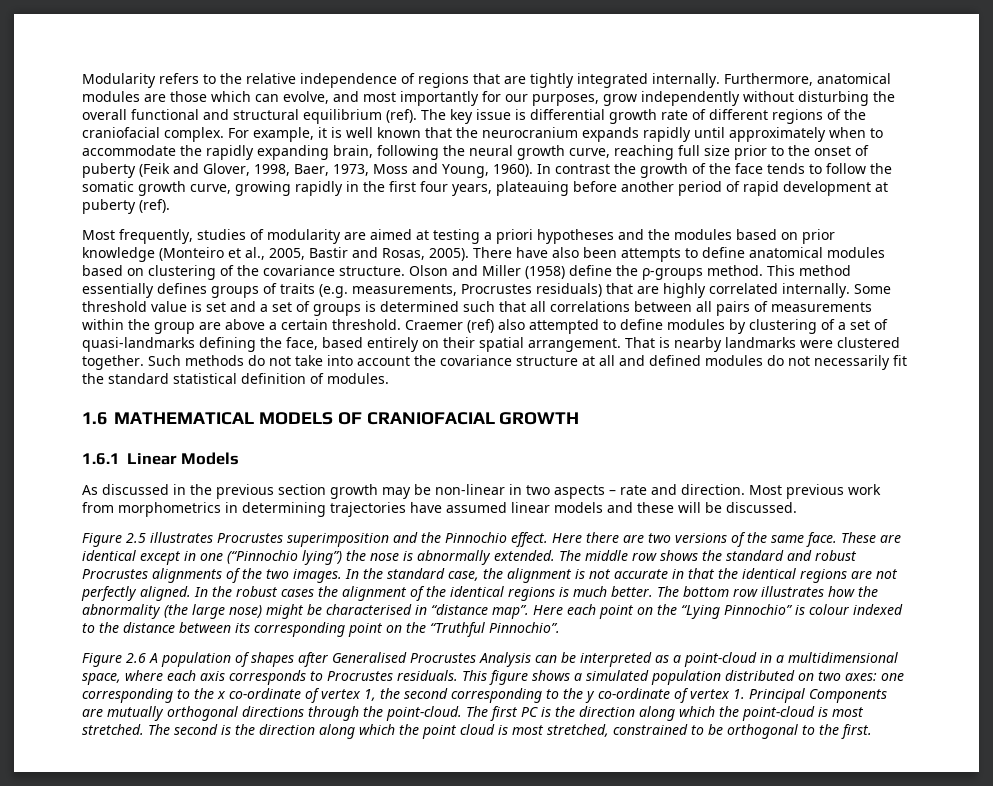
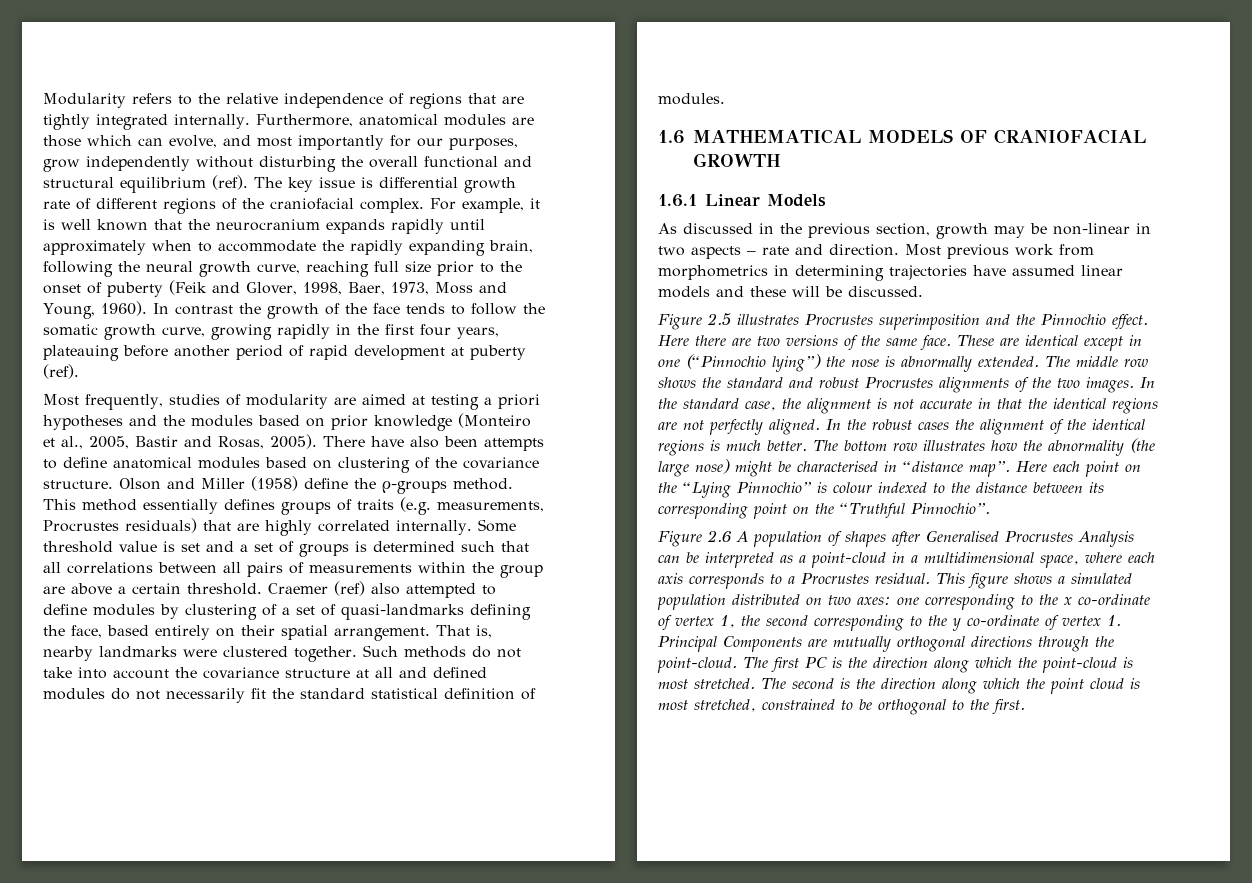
[659,337,670,348] is -> [476,625,492,638] is,
[278,484,326,495] section -> [876,223,930,236] section,
[327,670,458,681] Procrustes residuals. -> [788,573,930,584] a Procrustes residual.

